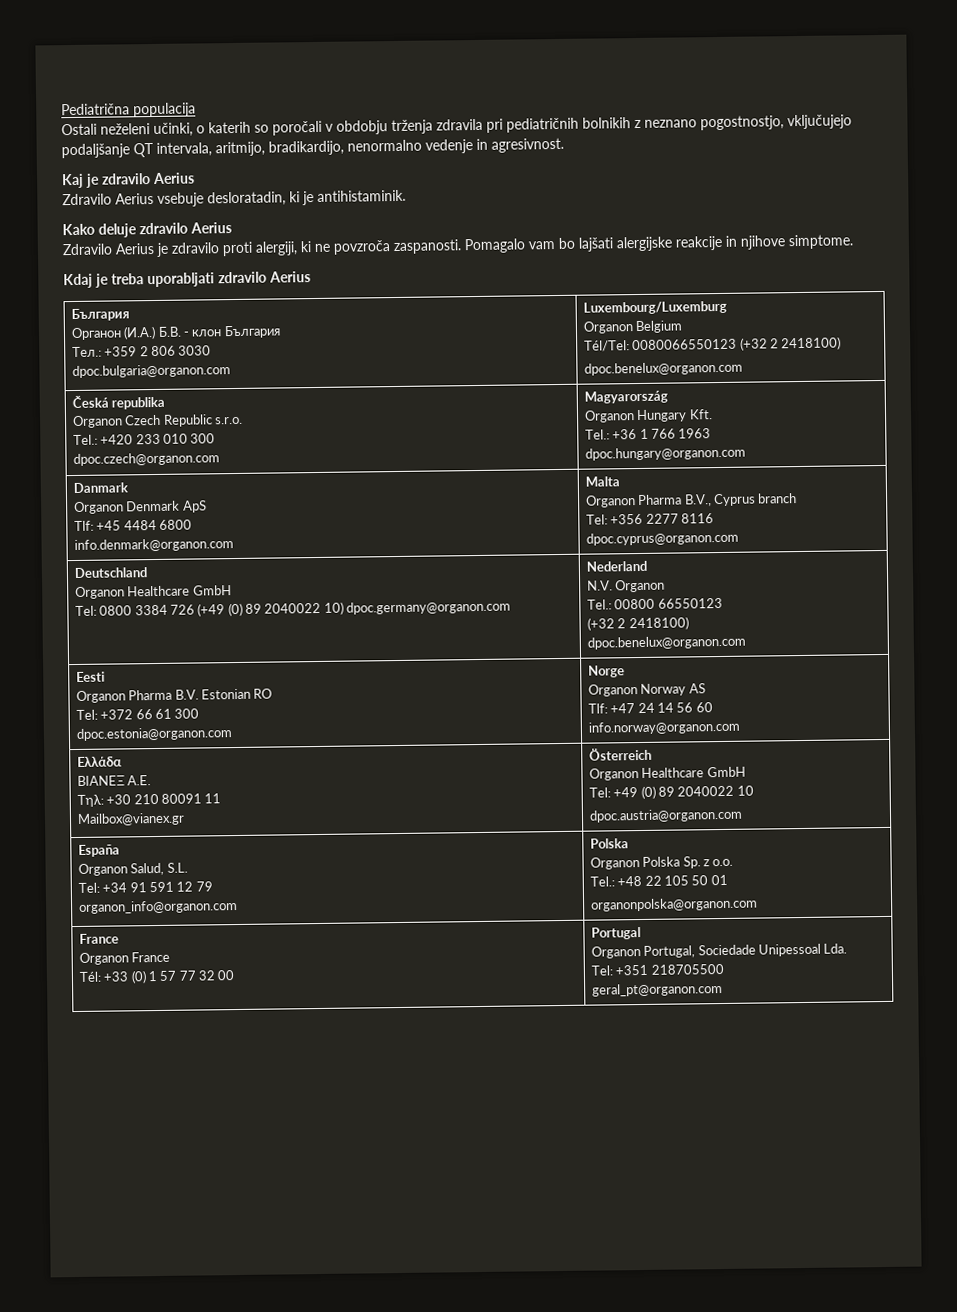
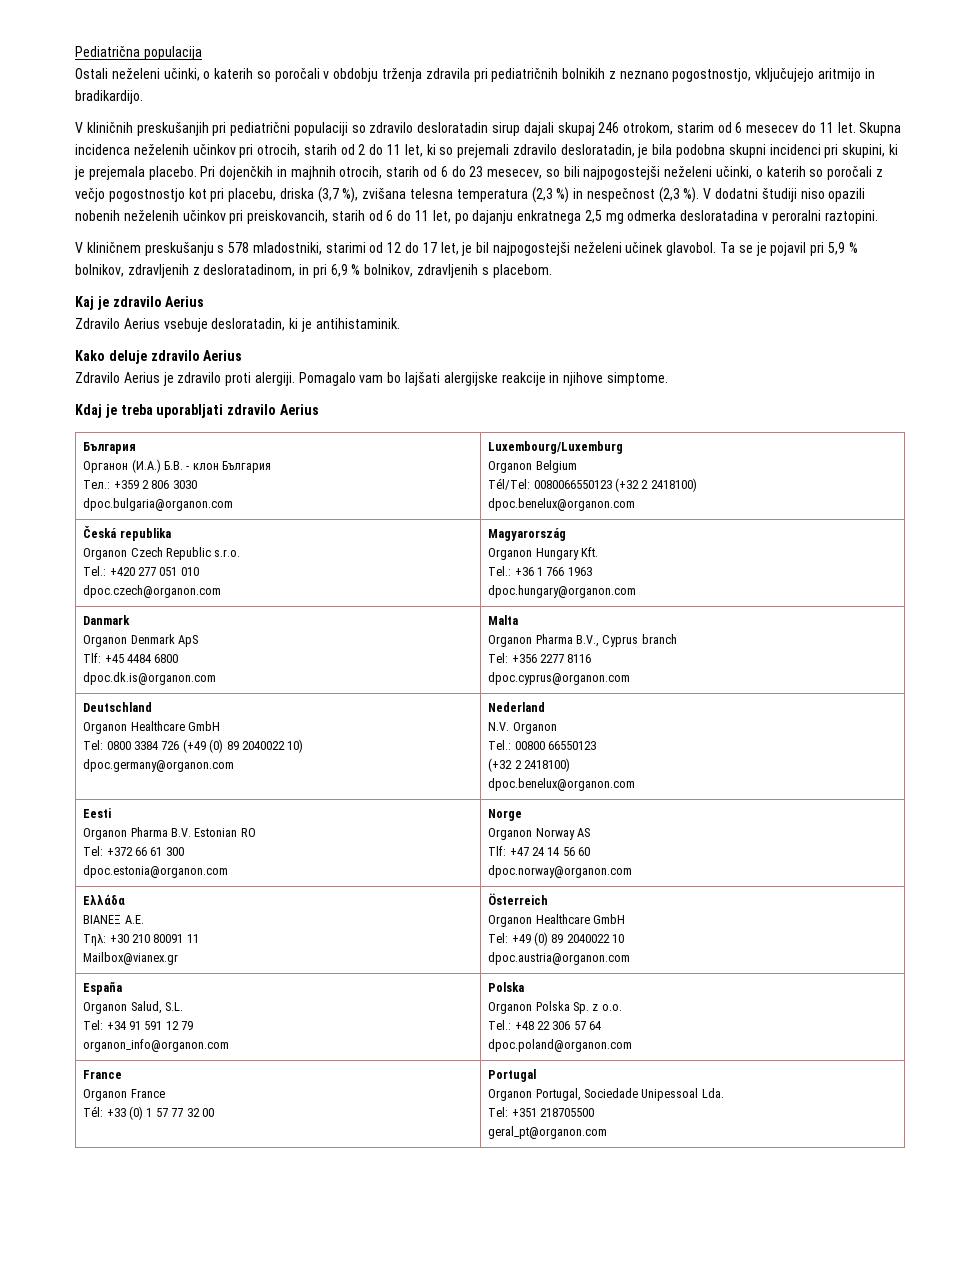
[61,137,564,159] podaljšanje QT intervala, aritmijo, bradikardijo, nenormalno vedenje in agresivnost. -> [818,68,875,82] [75,90,143,104] [75,122,902,136] [75,144,898,158] [74,166,883,180] [75,187,866,203] [75,210,878,224] [75,242,858,256] [75,264,552,278] aritmijo in bradikardijo. // V kliničnih preskušanjih pri pediatrični populaciji so zdravilo desloratadin sirup dajali skupaj 246 otrokom, starim od 6 mesecev do 11 let. Skupna incidenca neželenih učinkov pri otrocih, starih od 2 do 11 let, ki so prejemali zdravilo desloratadin, je bila podobna skupni incidenci pri skupini, ki je prejemala placebo. Pri dojenčkih in majhnih otrocih, starih od 6 do 23 mesecev, so bili najpogostejši neželeni učinki, o katerih so poročali z večjo pogostnostjo kot pri placebu, driska (3,7 %), zvišana telesna temperatura (2,3 %) in nespečnost (2,3 %). V dodatni študiji niso opazili nobenih neželenih učinkov pri preiskovancih, starih od 6 do 11 let, po dajanju enkratnega 2,5 mg odmerka desloratadina v peroralni raztopini. // V kliničnem preskušanju s 578 mladostniki, starimi od 12 do 17 let, je bil najpogostejši neželeni učinek glavobol. Ta se je pojavil pri 5,9 % bolnikov, zdravljenih z desloratadinom, in pri 6,9 % bolnikov, zdravljenih s placebom.
[255,239,462,256] alergiji, ki ne povzroča zaspanosti. -> [254,372,295,386] alergiji.
[135,433,161,445] 233 -> [138,567,178,576] 277 051
[190,433,216,444] 300 -> (199, 571) none
[73,538,234,553] info.denmark@organon.com -> [83,672,217,685] dpoc.dk.is@organon.com
(344, 608) none -> (304, 746) //
[587,720,740,735] info.norway@organon.com -> [488,865,633,878] dpoc.norway@organon.com
[663,874,728,886] [590,897,758,912] 105 50 01 // organonpolska@organon.com -> [552,1021,602,1030] [488,1039,633,1052] 306 57 64 // dpoc.poland@organon.com

